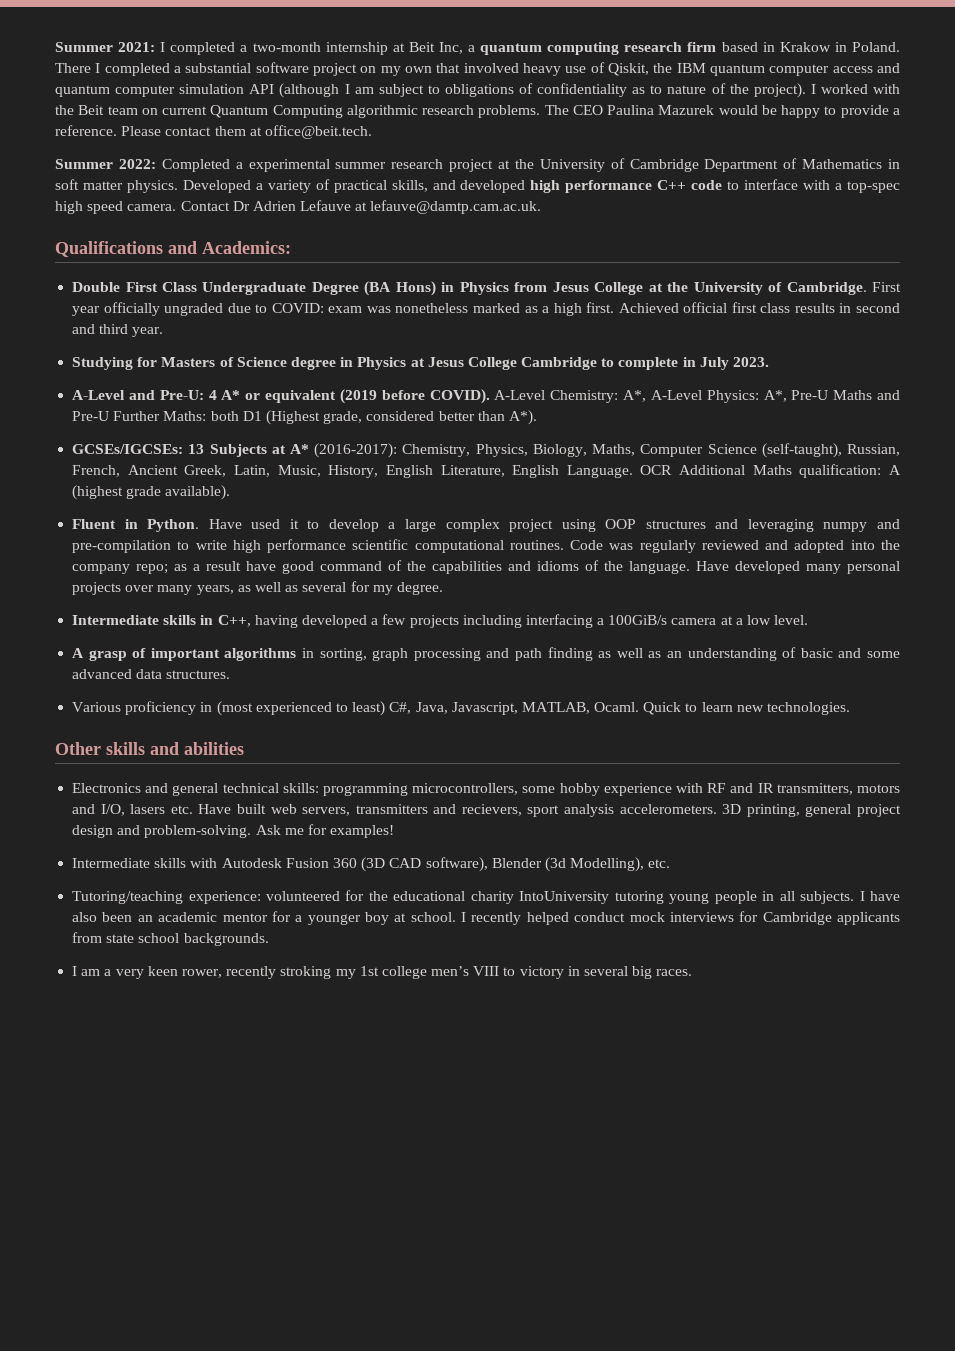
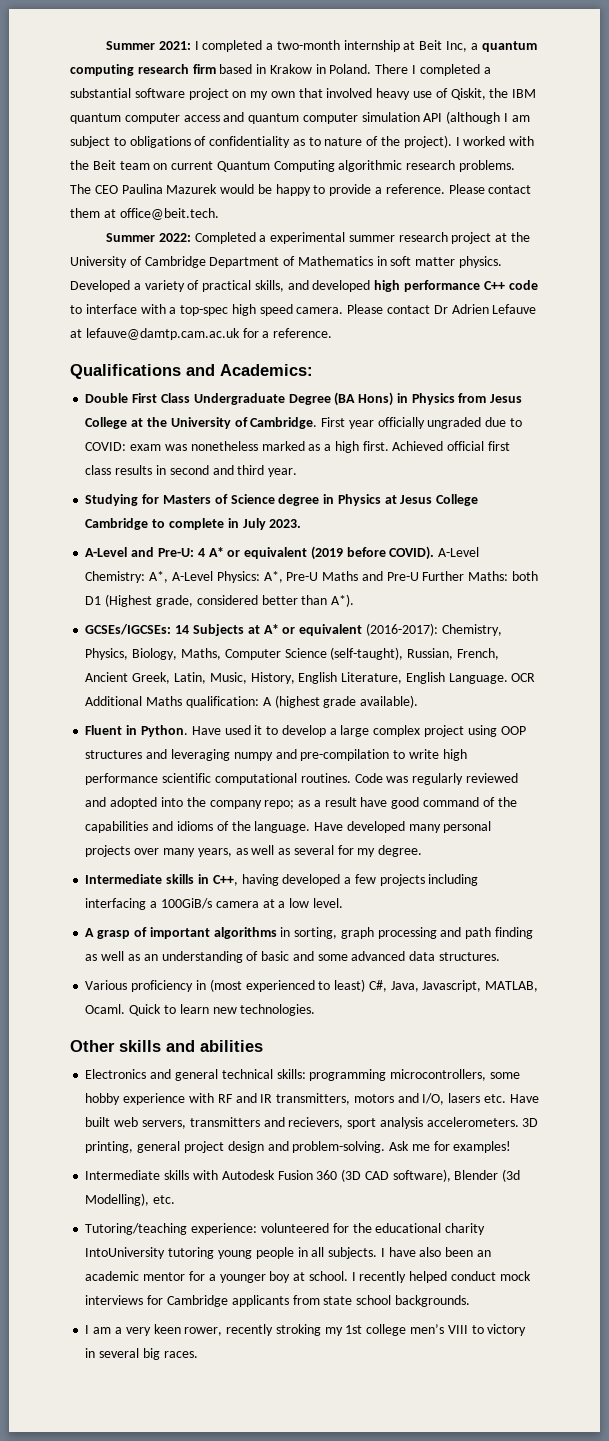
[180,201,230,211] Contact -> [347,304,431,314] Please contact
[370,200,542,214] lefauve@damtp.cam.ac.uk. -> [85,328,333,340] lefauve@damtp.cam.ac.uk for a reference.
[188,444,205,454] 13 -> [175,625,190,634] 14
(309, 449) none -> [282,624,363,636] or equivalent

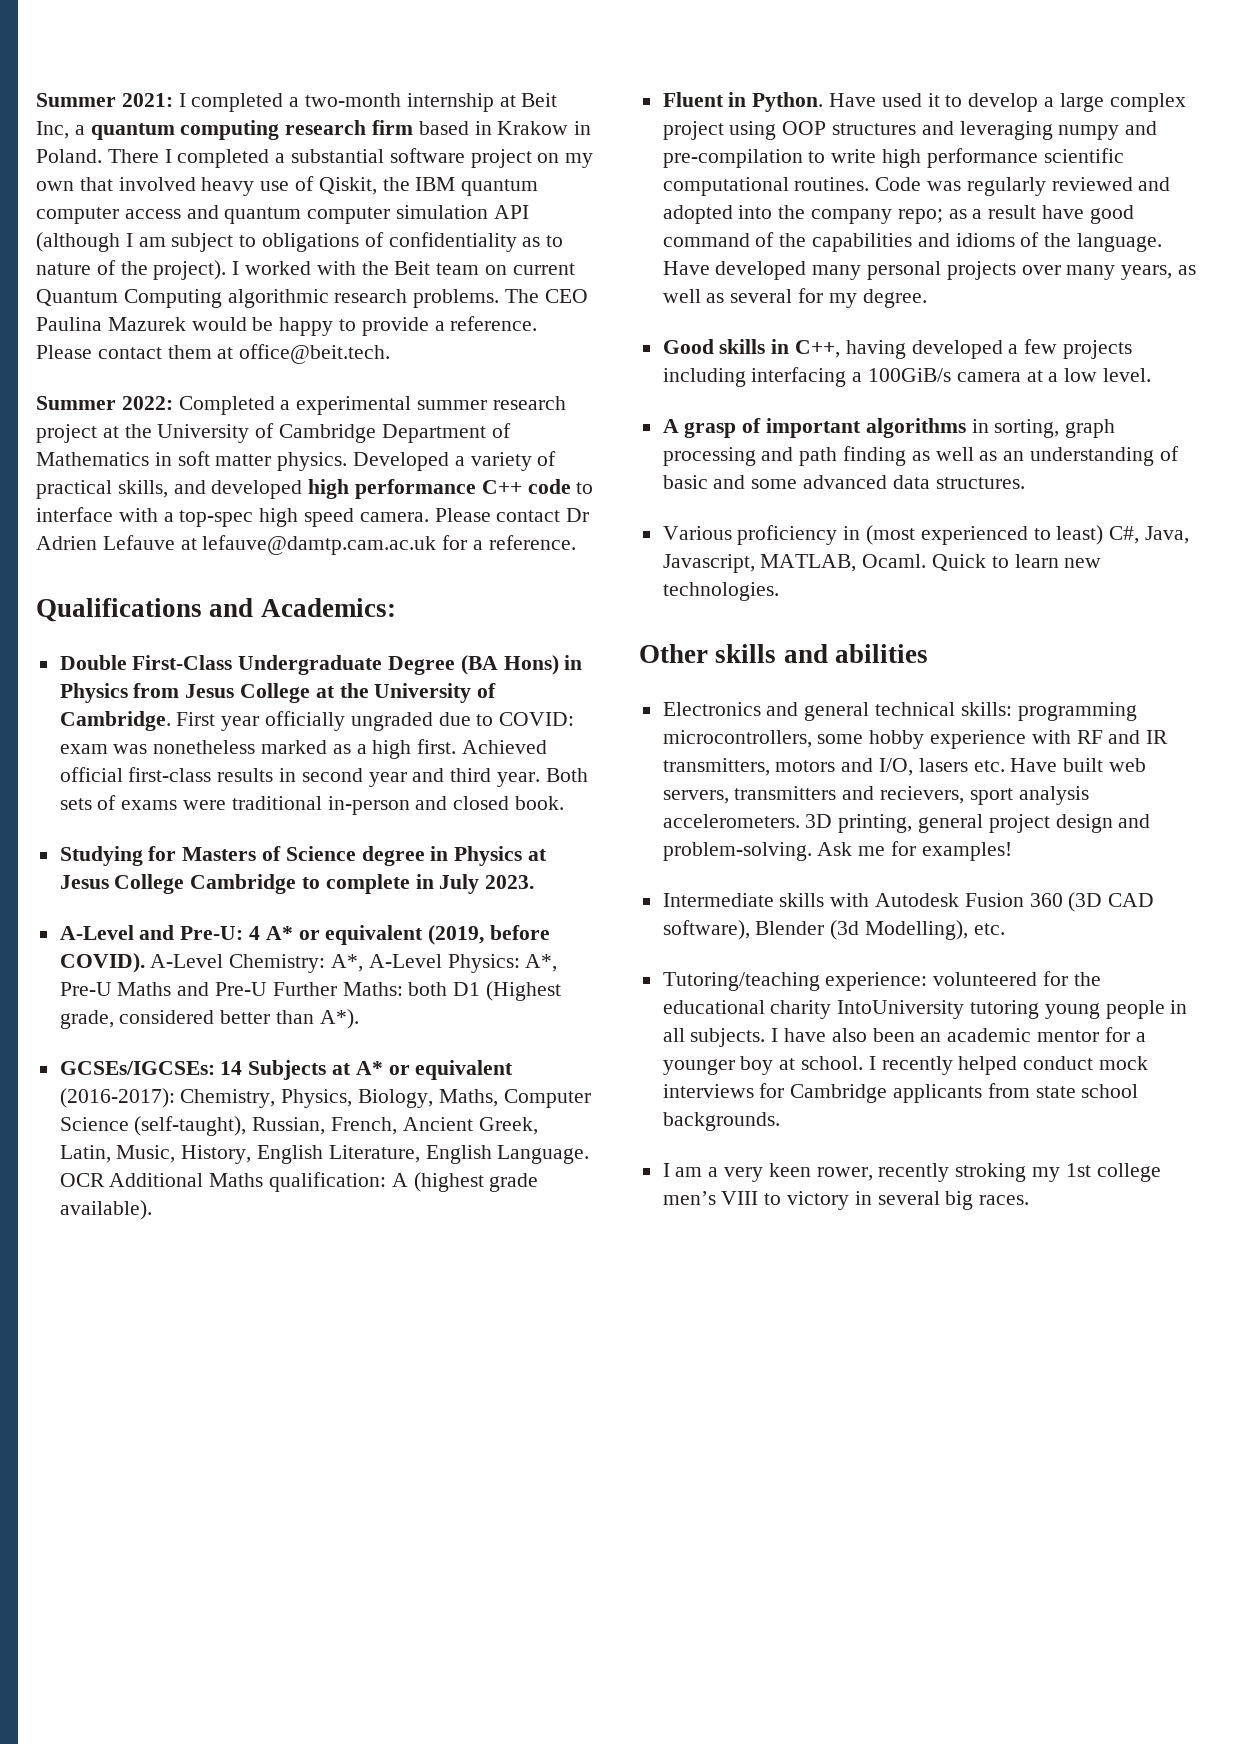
[132,393,190,403] First Class -> [132,655,233,670] First-Class
[487,441,510,451] [85,465,112,475] first class -> [128,767,212,782] first-class
(209, 470) none -> [368,772,407,787] year
(298, 472) none -> [545,768,588,782] [59,795,565,815] Both sets of exams were traditional in-person and closed book.
[310,546,343,560] (2019 -> [428,925,485,945] (2019,
[85,874,163,884] Intermediate -> [662,339,714,354] Good

